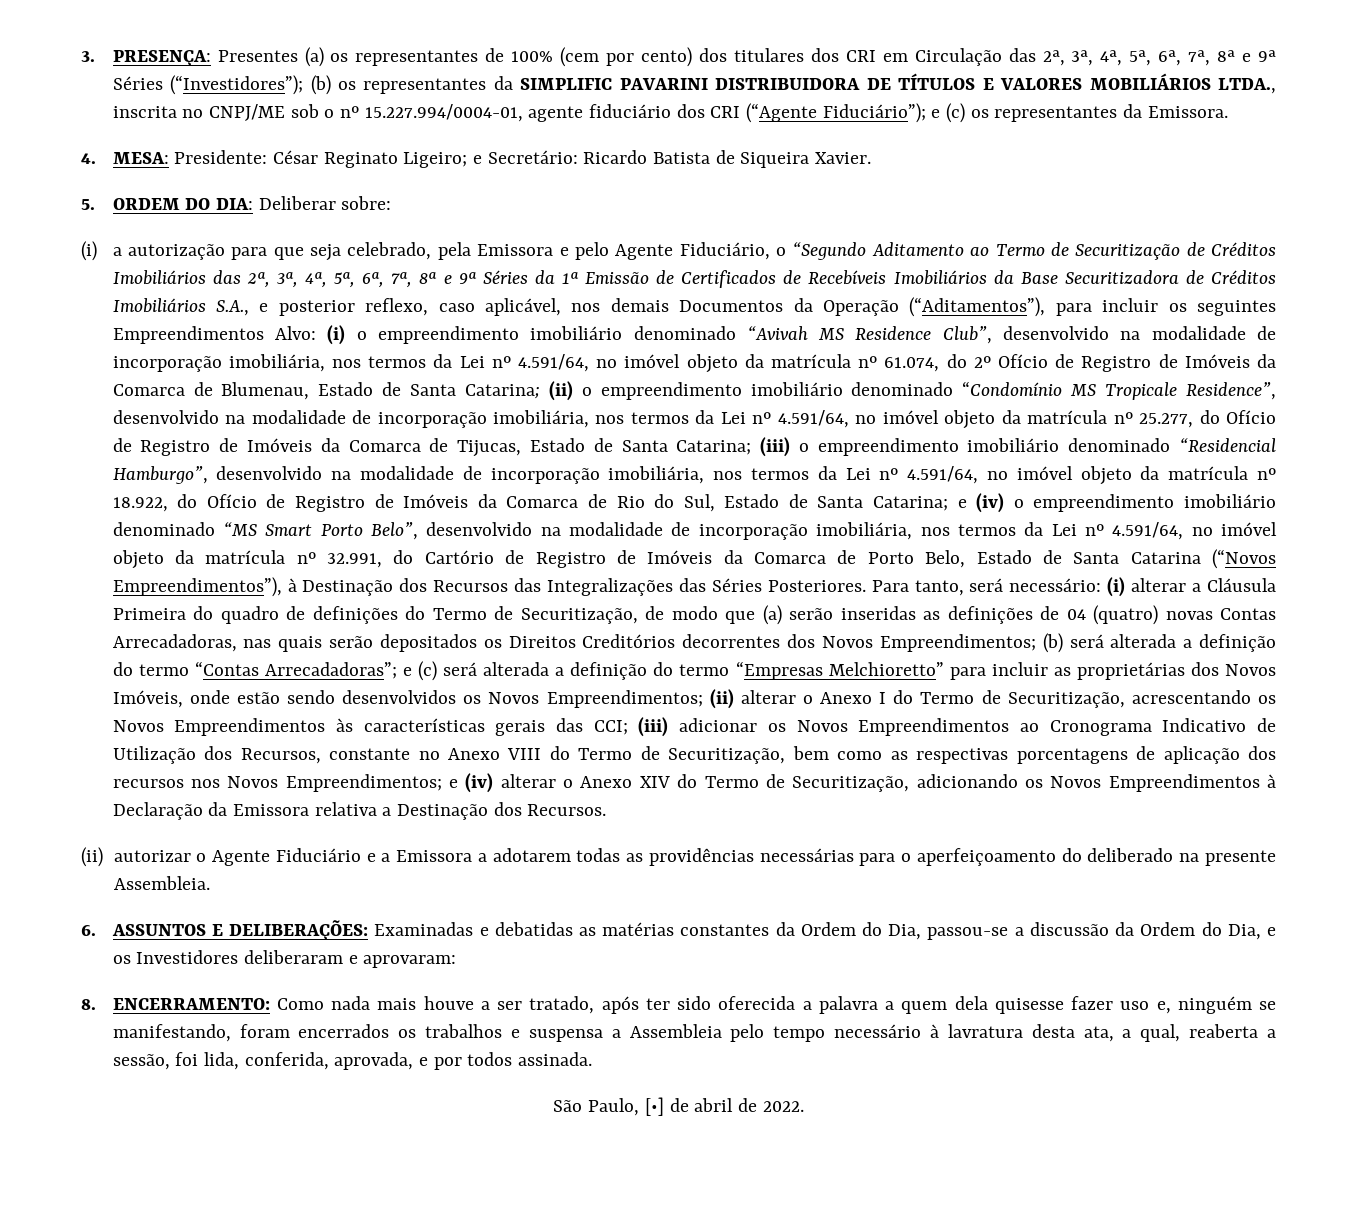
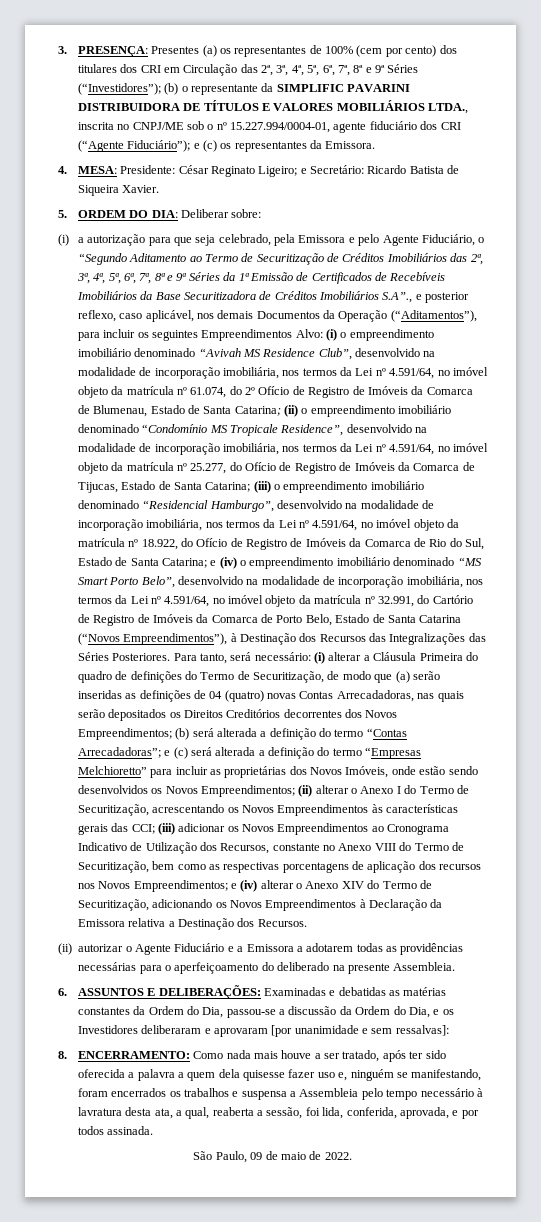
[338,78,487,94] os representantes -> [181,84,258,95] o representante
[216,300,250,316] S.A., -> [382,292,413,303] S.A”.,
[363,955,457,968] aprovaram: -> [213,1025,449,1037] aprovaram [por unanimidade e sem ressalvas]:
[644,1097,734,1116] [•] de abril -> [250,1151,306,1160] 09 de maio

